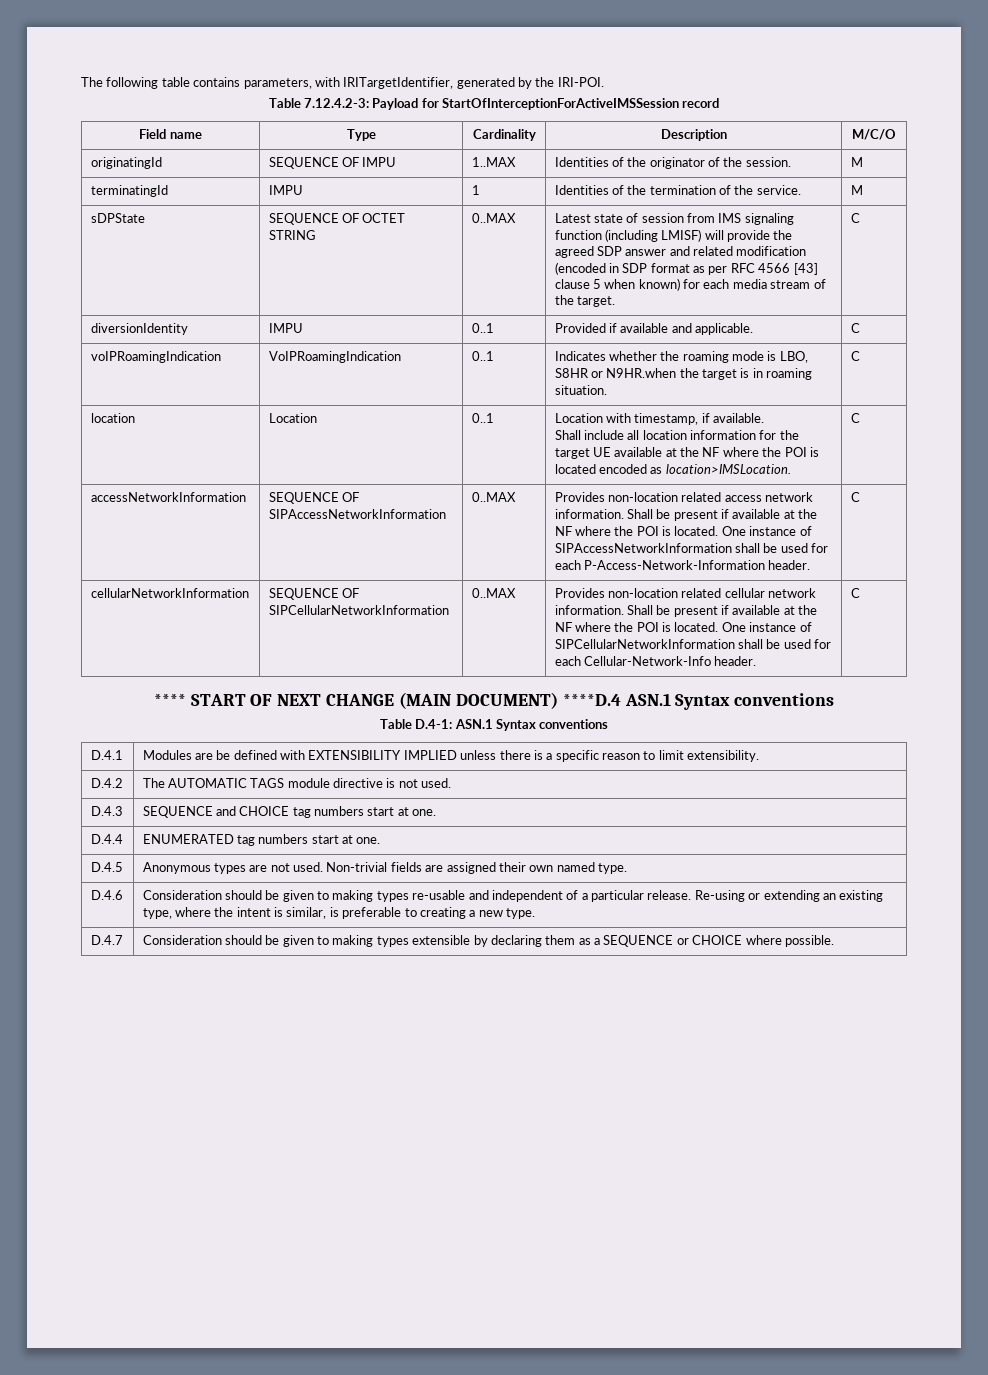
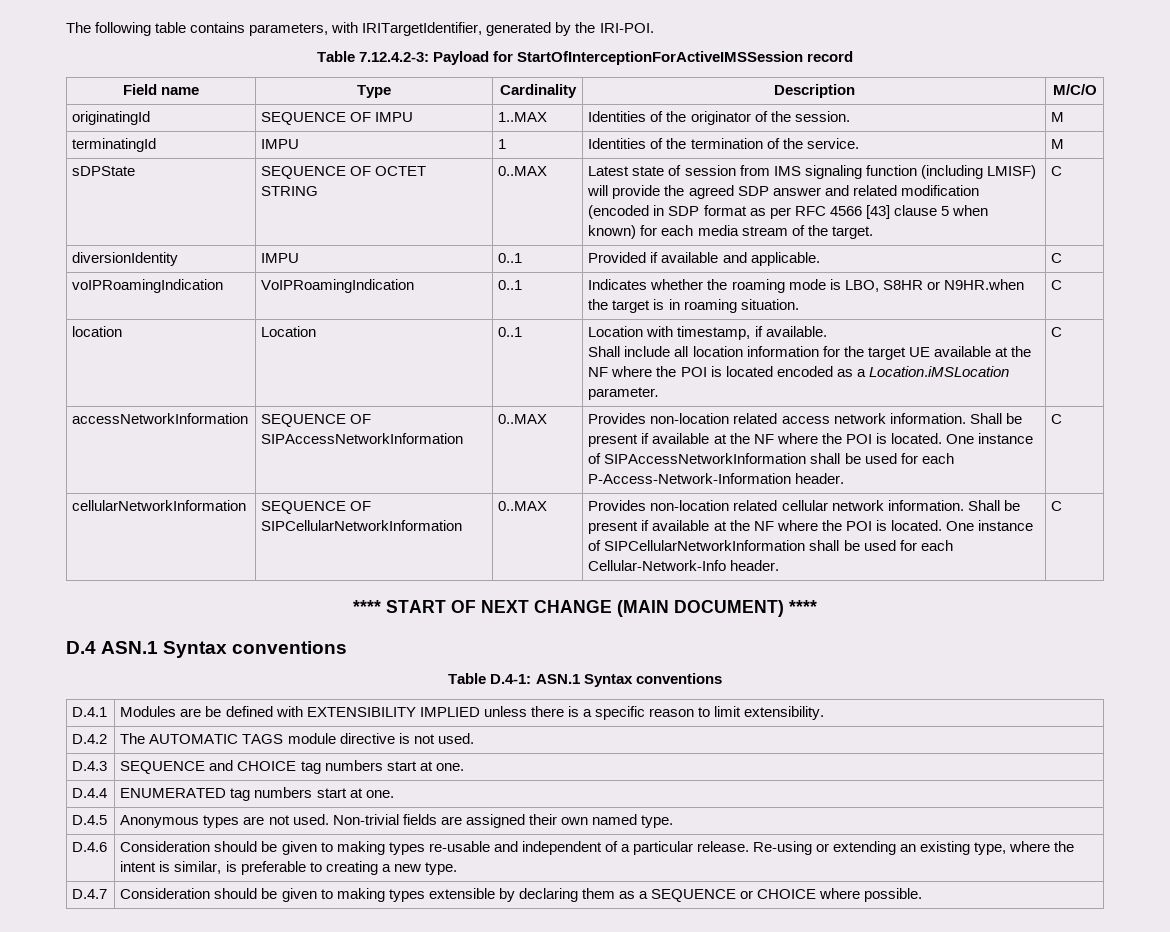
[665,464,791,474] location>IMSLocation. -> [856,366,1009,377] [588,387,660,400] a Location.iMSLocation parameter.
[562,694,621,706] ****D.4 -> [789,600,817,613] [66,641,96,654] **** // D.4

